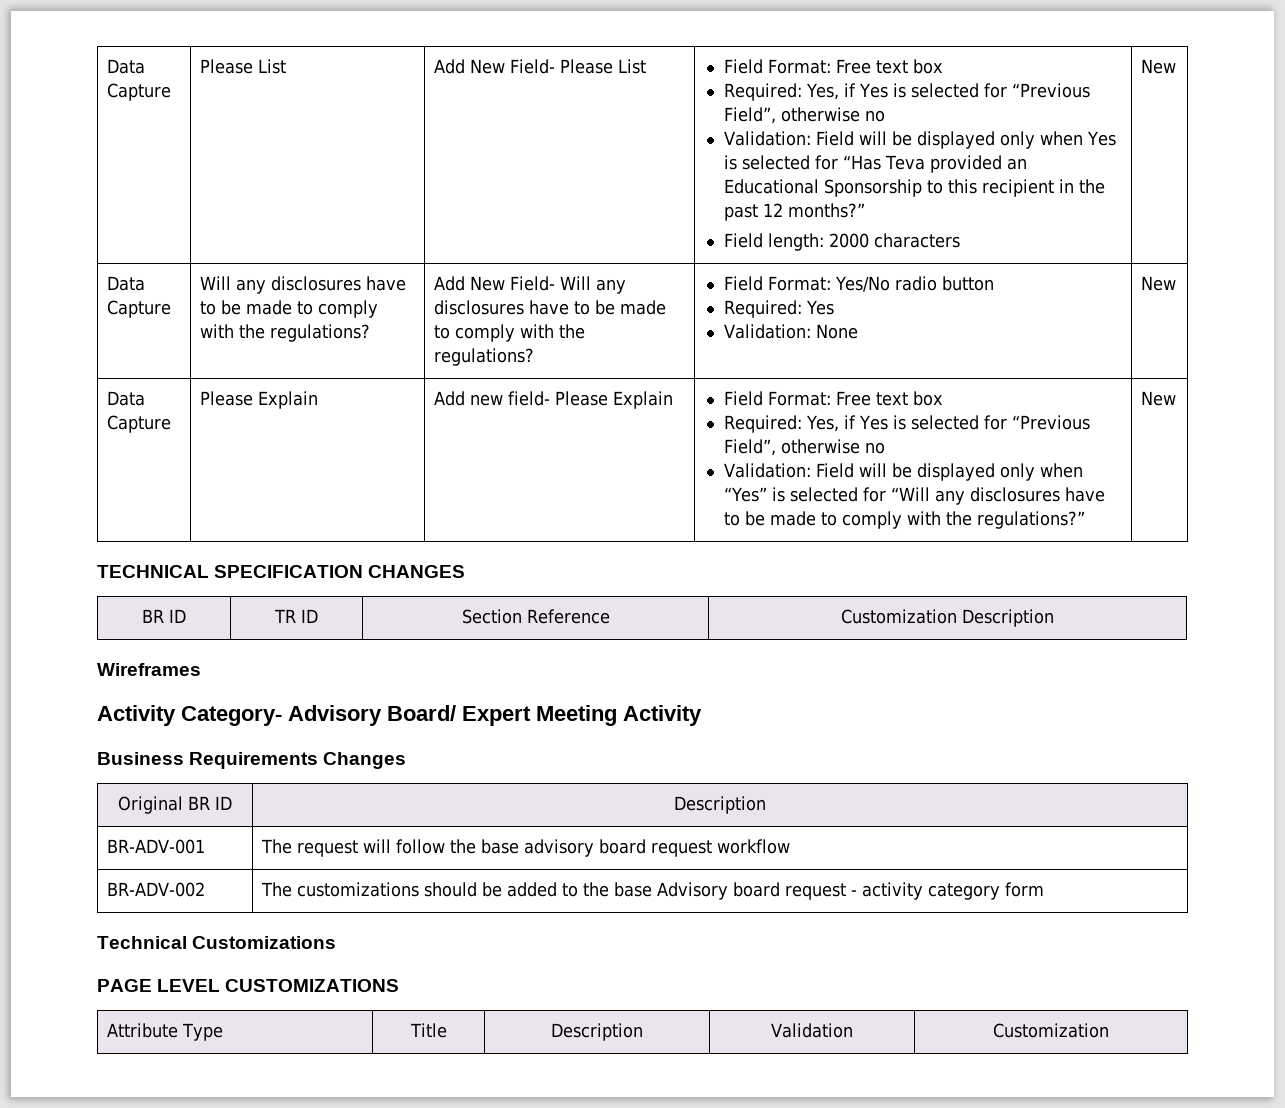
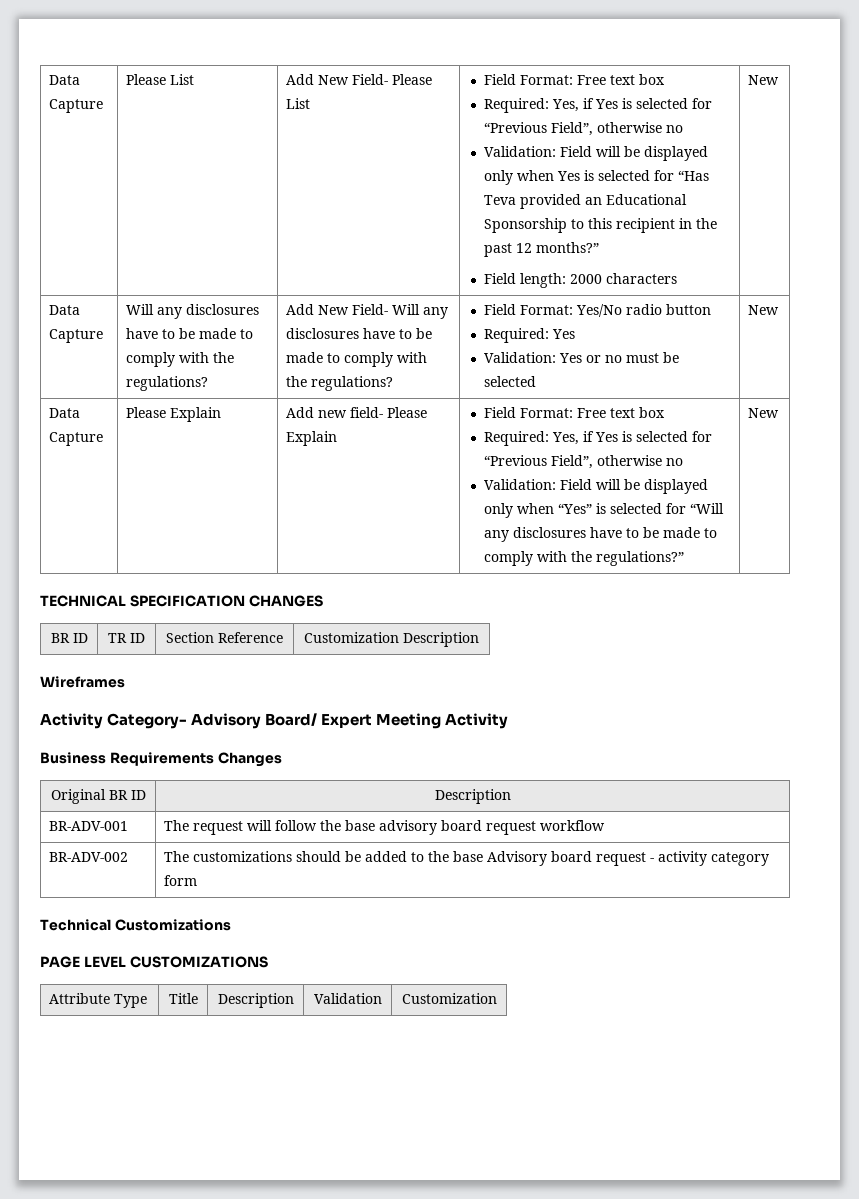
[723,324,858,339] Validation: None -> [483,352,679,363] [483,376,536,387] Validation: Yes or no must be selected

